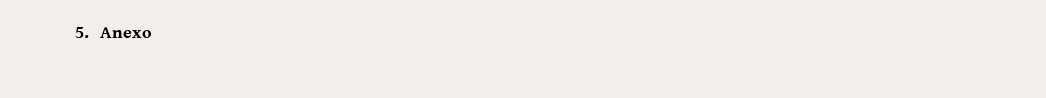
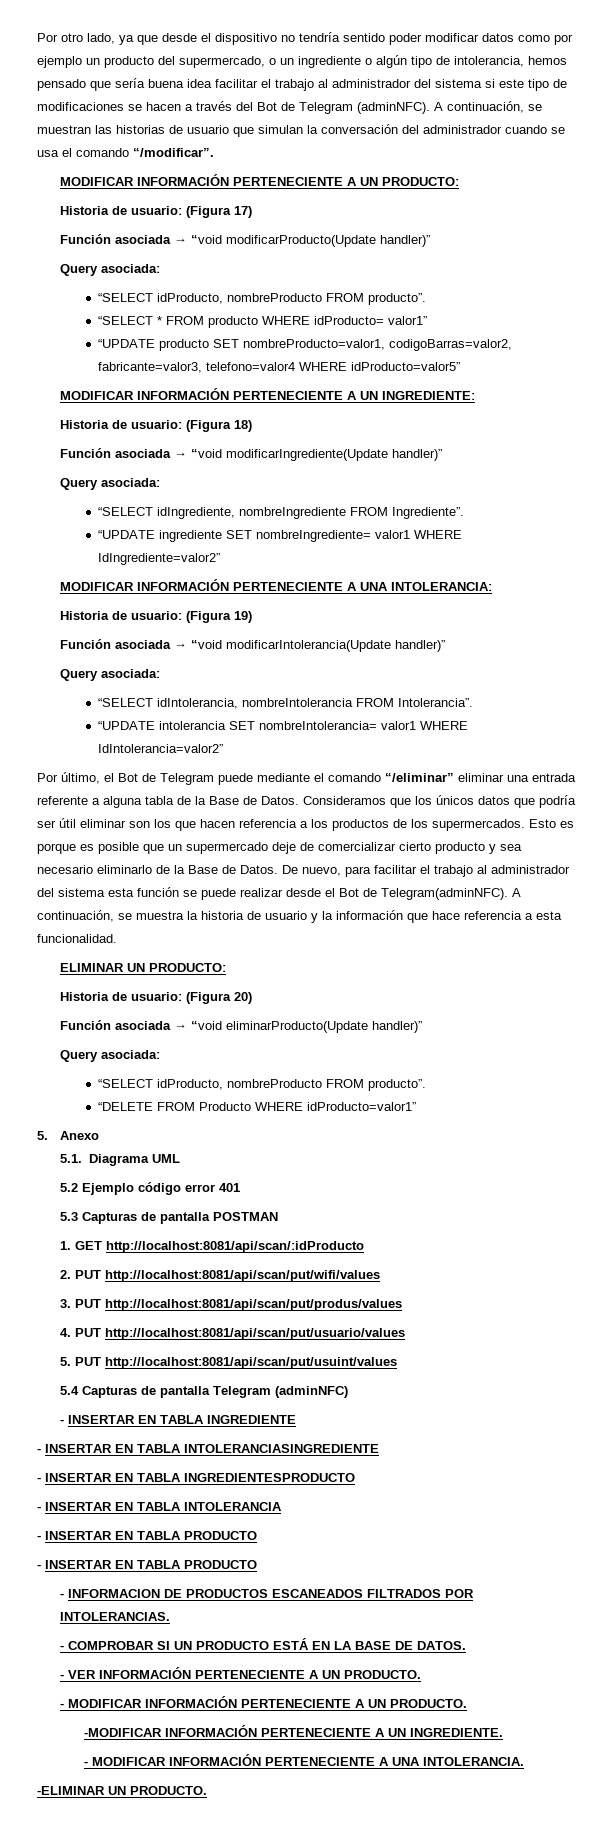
[75,27,153,38] 5. Anexo -> [37,32,573,45] [37,55,567,68] [37,78,567,91] [37,101,542,114] [37,124,565,137] [37,148,214,157] [60,174,460,186] [60,206,253,218] [60,234,431,247] [60,264,161,276] [98,293,427,305] [98,316,428,328] [98,339,513,351] [98,362,461,373] [60,388,476,400] [60,420,253,432] [60,448,443,461] [60,478,161,490] [98,507,465,519] [98,530,463,542] [98,553,221,565] [60,579,493,591] [60,611,253,623] [60,639,446,652] [60,669,161,681] [98,698,474,709] [98,721,469,730] [98,744,224,753] [37,772,576,785] [37,795,576,808] [37,818,574,831] [37,842,522,854] [37,865,570,877] [37,887,521,900] [37,910,562,923] [37,934,117,943] [60,963,227,972] [60,992,253,1004] [60,1020,423,1033] [60,1050,161,1062] [98,1079,427,1091] [98,1102,417,1111] [37,1131,100,1140] [60,1154,180,1166] [60,1182,241,1195] [60,1212,279,1224] [60,1241,365,1253] [60,1270,381,1282] [60,1299,403,1311] [60,1328,406,1340] [60,1357,398,1369] [60,1386,349,1398] [60,1415,297,1424] [37,1444,379,1453] [37,1473,355,1482] [37,1502,282,1511] [37,1531,257,1540] [37,1560,257,1569] [60,1589,475,1598] [60,1612,171,1621] [60,1638,467,1650] [60,1667,422,1679] [60,1696,468,1708] [83,1725,503,1737] [83,1754,524,1766] [37,1786,207,1795] Por otro lado, ya que desde el dispositivo no tendría sentido poder modificar datos como por ejemplo un producto del supermercado, o un ingrediente o algún tipo de intolerancia, hemos pensado que sería buena idea facilitar el trabajo al administrador del sistema si este tipo de modificaciones se hacen a través del Bot de Telegram (adminNFC). A continuación, se muestran las historias de usuario que simulan la conversación del administrador cuando se usa el comando “/modificar”. // MODIFICAR INFORMACIÓN PERTENECIENTE A UN PRODUCTO: // Historia de usuario: (Figura 17) // Función asociada → “void modificarProducto(Update handler)” // Query asociada: // “SELECT idProducto, nombreProducto FROM producto”. // “SELECT * FROM producto WHERE idProducto= valor1” // “UPDATE producto SET nombreProducto=valor1, codigoBarras=valor2, fabricante=valor3, telefono=valor4 WHERE idProducto=valor5” // MODIFICAR INFORMACIÓN PERTENECIENTE A UN INGREDIENTE: // Historia de usuario: (Figura 18) // Función asociada → “void modificarIngrediente(Update handler)” // Query asociada: // “SELECT idIngrediente, nombreIngrediente FROM Ingrediente”. // “UPDATE ingrediente SET nombreIngrediente= valor1 WHERE IdIngrediente=valor2” // MODIFICAR INFORMACIÓN PERTENECIENTE A UNA INTOLERANCIA: // Historia de usuario: (Figura 19) // Función asociada → “void modificarIntolerancia(Update handler)” // Query asociada: // “SELECT idIntolerancia, nombreIntolerancia FROM Intolerancia”. // “UPDATE intolerancia SET nombreIntolerancia= valor1 WHERE IdIntolerancia=valor2” // Por último, el Bot de Telegram puede mediante el comando “/eliminar” eliminar una entrada referente a alguna tabla de la Base de Datos. Consideramos que los únicos datos que podría ser útil eliminar son los que hacen referencia a los productos de los supermercados. Esto es porque es posible que un supermercado deje de comercializar cierto producto y sea necesario eliminarlo de la Base de Datos. De nuevo, para facilitar el trabajo al administrador del sistema esta función se puede realizar desde el Bot de Telegram(adminNFC). A continuación, se muestra la historia de usuario y la información que hace referencia a esta funcionalidad. // ELIMINAR UN PRODUCTO: // Historia de usuario: (Figura 20) // Función asociada → “void eliminarProducto(Update handler)” // Query asociada: // “SELECT idProducto, nombreProducto FROM producto”. // “DELETE FROM Producto WHERE idProducto=valor1” // 5. Anexo // 5.1. Diagrama UML // 5.2 Ejemplo código error 401 // 5.3 Capturas de pantalla POSTMAN // 1. GET http://localhost:8081/api/scan/:idProducto // 2. PUT http://localhost:8081/api/scan/put/wifi/values // 3. PUT http://localhost:8081/api/scan/put/produs/values // 4. PUT http://localhost:8081/api/scan/put/usuario/values // 5. PUT http://localhost:8081/api/scan/put/usuint/values // 5.4 Capturas de pantalla Telegram (adminNFC) // - INSERTAR EN TABLA INGREDIENTE // - INSERTAR EN TABLA INTOLERANCIASINGREDIENTE // - INSERTAR EN TABLA INGREDIENTESPRODUCTO // - INSERTAR EN TABLA INTOLERANCIA // - INSERTAR EN TABLA PRODUCTO // - INSERTAR EN TABLA PRODUCTO // - INFORMACION DE PRODUCTOS ESCANEADOS FILTRADOS POR INTOLERANCIAS. // - COMPROBAR SI UN PRODUCTO ESTÁ EN LA BASE DE DATOS. // - VER INFORMACIÓN PERTENECIENTE A UN PRODUCTO. // - MODIFICAR INFORMACIÓN PERTENECIENTE A UN PRODUCTO. // -MODIFICAR INFORMACIÓN PERTENECIENTE A UN INGREDIENTE. // - MODIFICAR INFORMACIÓN PERTENECIENTE A UNA INTOLERANCIA. // -ELIMINAR UN PRODUCTO.

